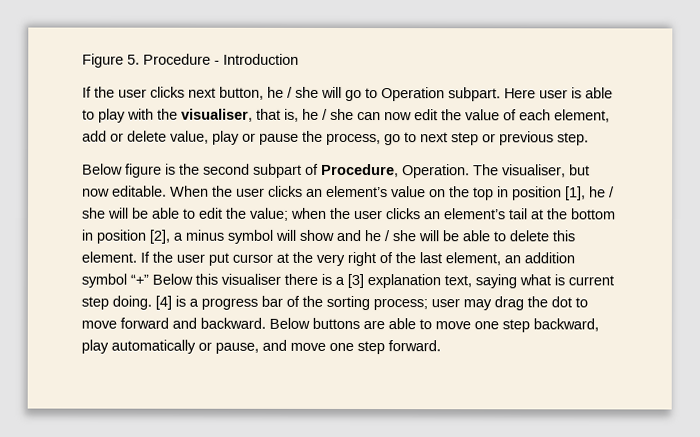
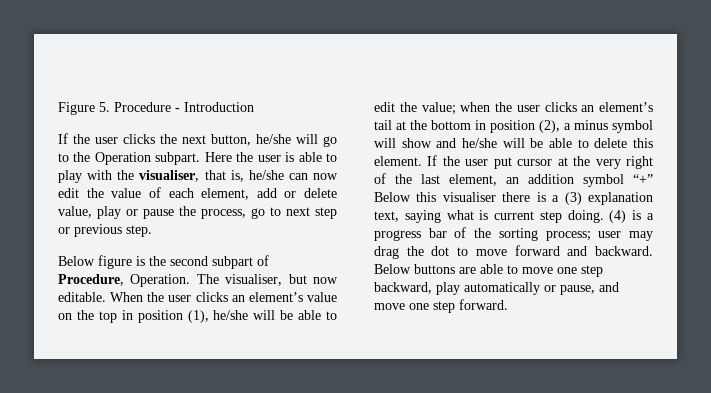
(185, 92) none -> [160,134,177,144] the
[267,86,319,98] he / she -> [256,134,291,144] he/she
(378, 93) none -> [73,152,91,162] the
(536, 93) none -> [236,152,254,162] the
[302,108,354,121] he / she -> [248,170,284,180] he/she
[565,186,615,201] [81,207,106,219] [1], he / she -> [187,310,249,323] (1), he/she
[149,229,170,244] [2], -> [539,120,560,133] (2),
[364,230,416,242] he / she -> [462,138,497,148] he/she
[347,273,364,289] [3] -> [564,192,582,205] (3)
[155,295,172,310] [4] -> [609,210,627,223] (4)

